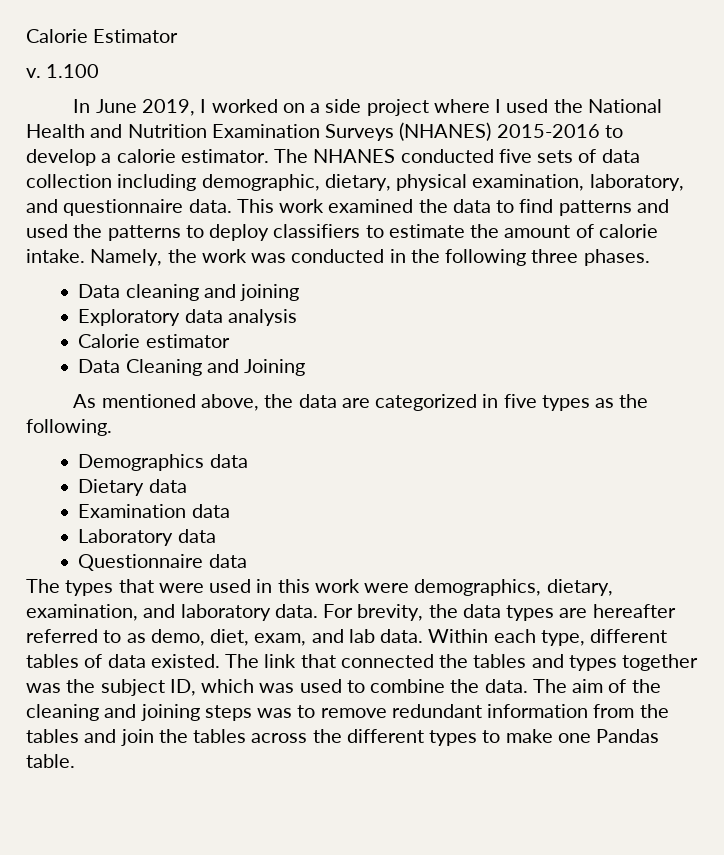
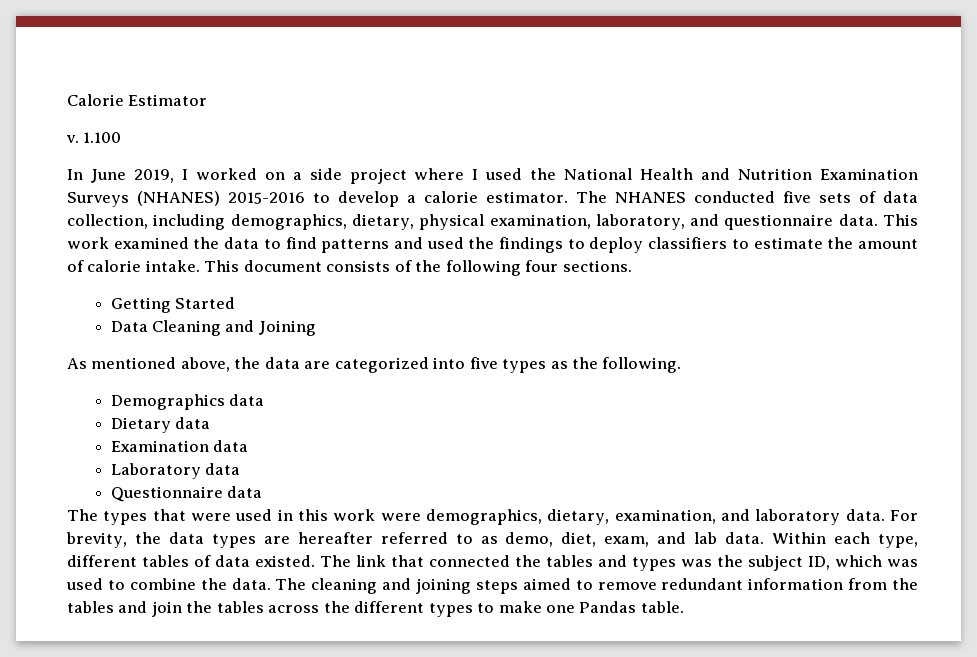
[26,174,320,191] collection including demographic, -> [67,214,347,230] collection, including demographics,
[107,225,181,241] patterns -> [499,237,564,253] findings
[90,249,650,266] [78,284,300,301] [78,309,297,326] [78,334,230,348] Namely, the work was conducted in the following three phases. // Data cleaning and joining // Exploratory data analysis // Calorie estimator -> [204,260,632,276] [110,297,235,313] This document consists of the following four sections. // Getting Started
[482,394,499,408] in -> [433,357,466,369] into
[622,654,699,671] together -> (676, 564) none
[572,679,661,693] aim of the -> (307, 584) none
[257,708,293,718] was -> [522,578,571,590] aimed

